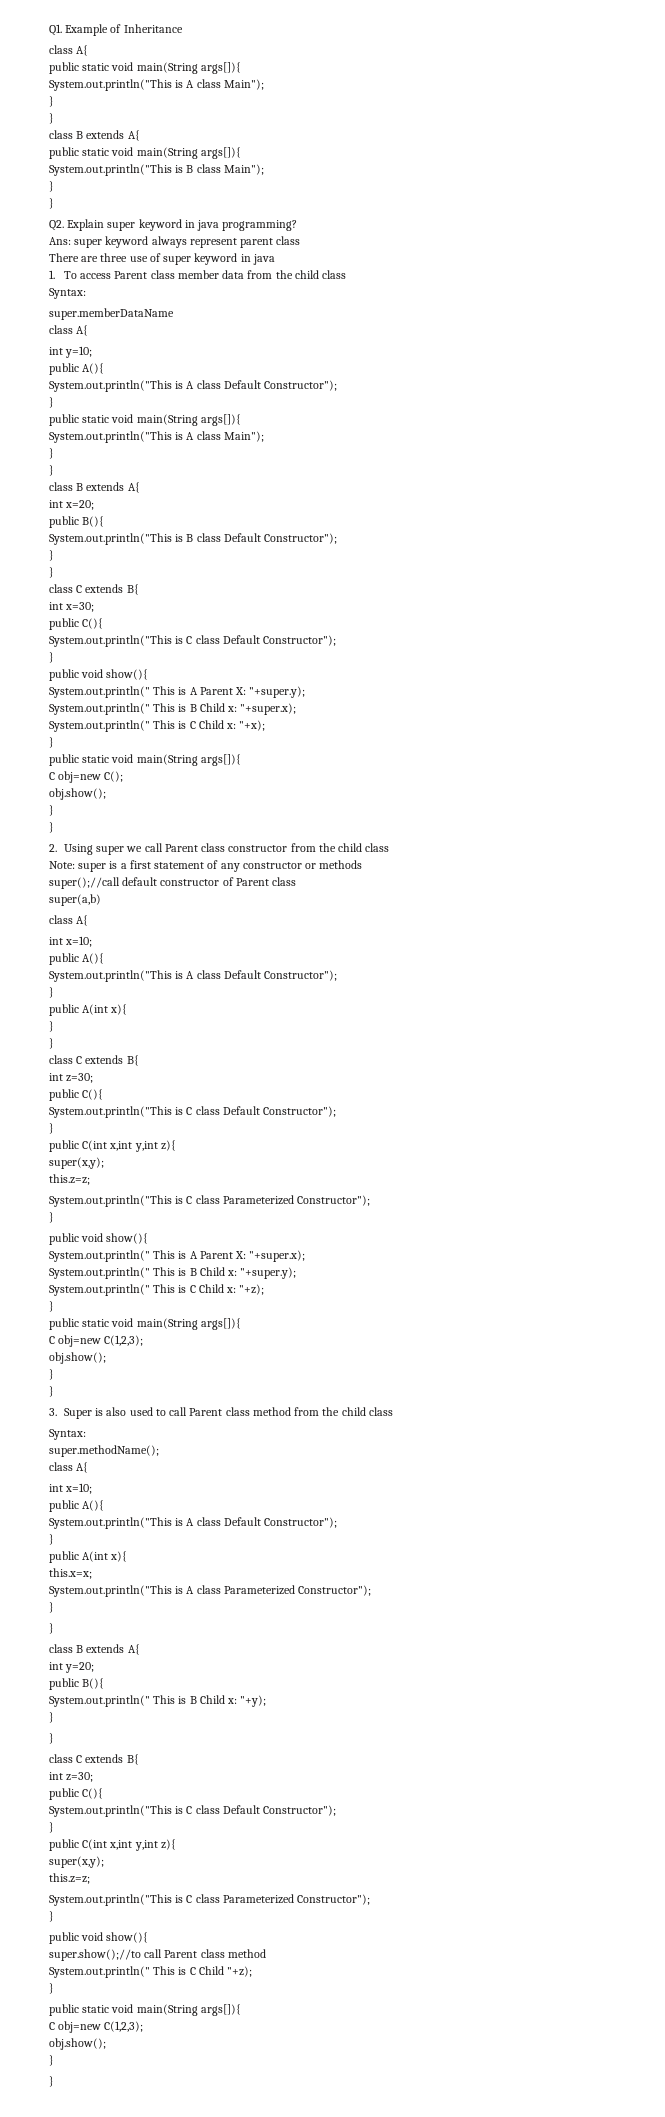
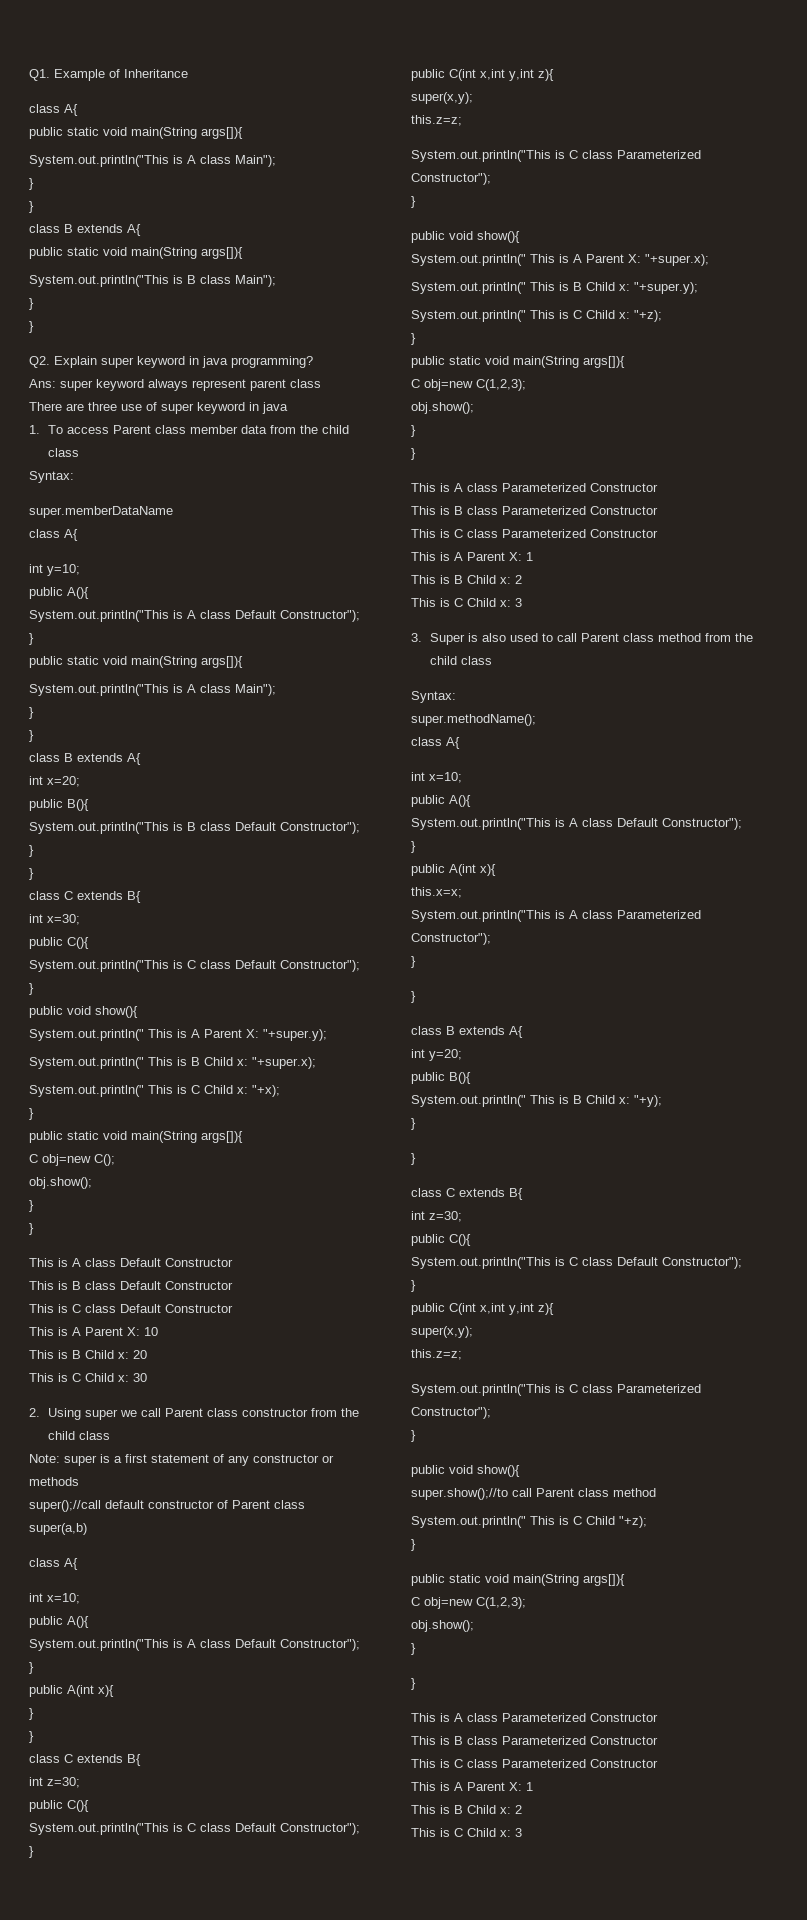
(54, 827) none -> [29,1258,233,1267] [29,1281,233,1290] [29,1304,233,1313] [29,1327,158,1336] [29,1350,147,1359] [29,1373,147,1382] // This is A class Default Constructor // This is B class Default Constructor // This is C class Default Constructor // This is A Parent X: 10 // This is B Child x: 20 // This is C Child x: 30
(54, 1391) none -> [411,483,658,492] [411,506,658,515] [411,529,658,538] [411,552,533,561] [411,575,522,584] [411,598,522,607] // This is A class Parameterized Constructor // This is B class Parameterized Constructor // This is C class Parameterized Constructor // This is A Parent X: 1 // This is B Child x: 2 // This is C Child x: 3
(54, 2081) none -> [411,1713,658,1722] [411,1736,658,1745] [411,1759,658,1768] [411,1782,533,1791] [411,1805,522,1814] [411,1828,522,1837] // This is A class Parameterized Constructor // This is B class Parameterized Constructor // This is C class Parameterized Constructor // This is A Parent X: 1 // This is B Child x: 2 // This is C Child x: 3

